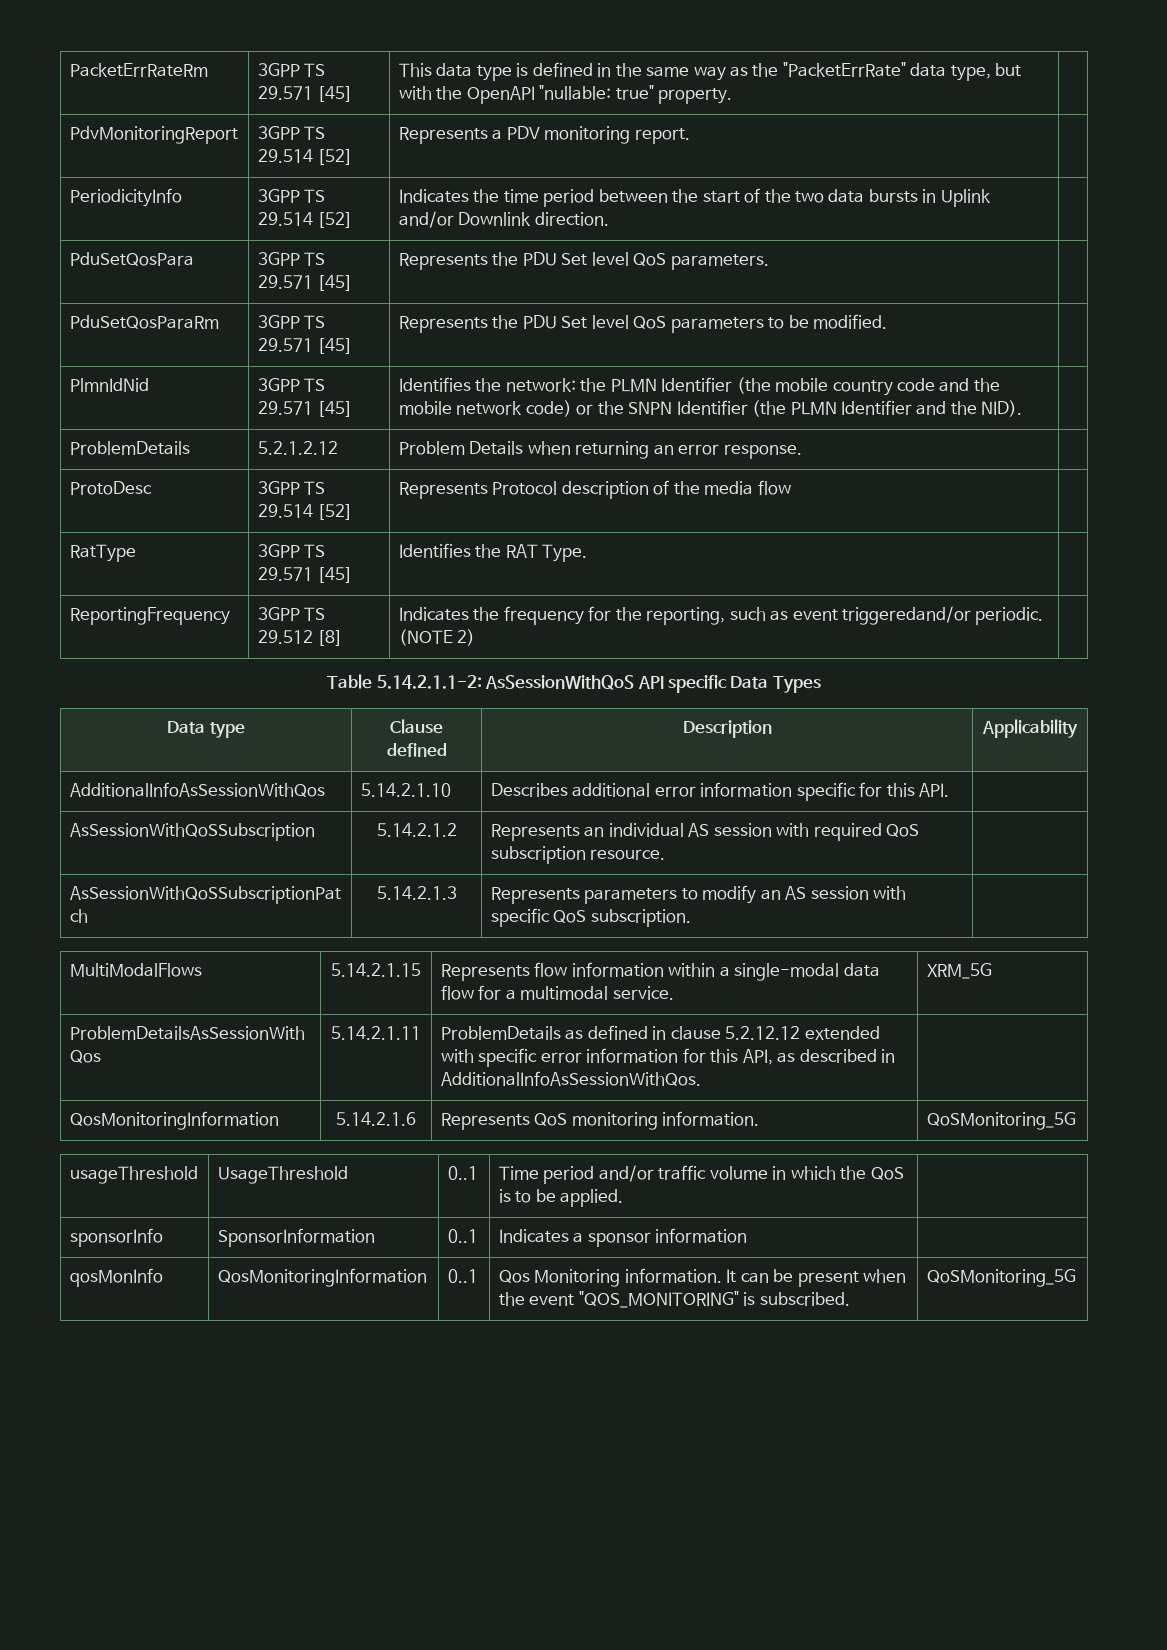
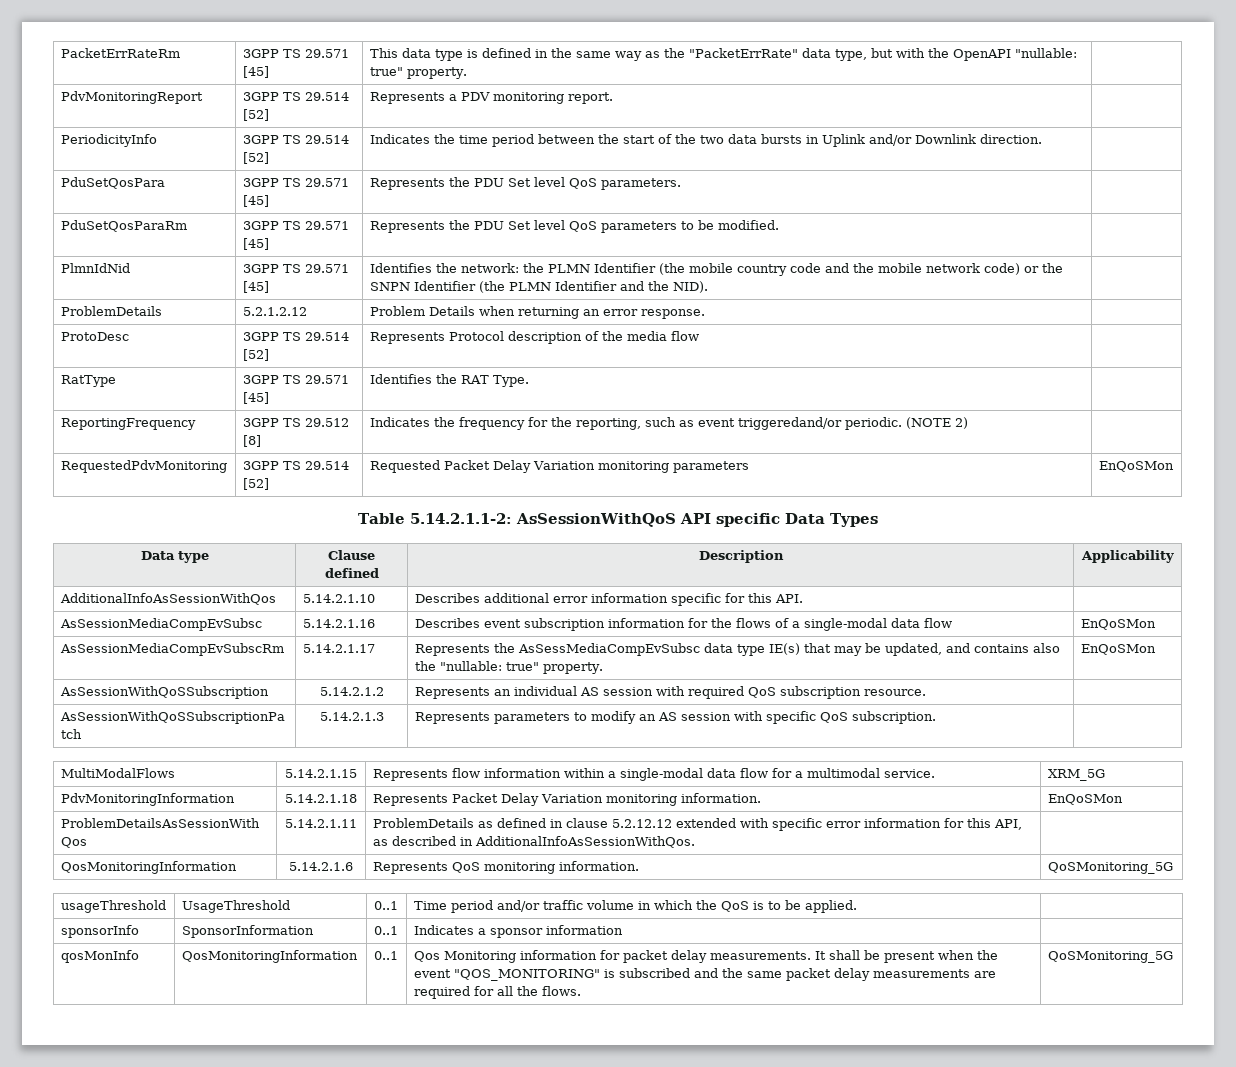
(476, 637) none -> [60,460,227,473] [242,461,349,470] [242,478,269,490] [369,460,749,473] [1098,461,1174,472] // RequestedPdvMonitoring | 3GPP TS 29.514 [52] | Requested Packet Delay Variation monitoring parameters | EnQoSMon
(950, 790) none -> [59,618,262,631] [302,619,375,628] [414,618,952,631] [1080,619,1156,630] [59,643,284,656] [302,644,375,653] [414,643,1060,656] [414,661,603,674] [1080,644,1156,655] // AsSessionMediaCompEvSubsc | 5.14.2.1.16 | Describes event subscription information for the flows of a single-modal data flow | EnQoSMon // AsSessionMediaCompEvSubscRm | 5.14.2.1.17 | Represents the AsSessMediaCompEvSubsc data type IE(s) that may be updated, and contains also the "nullable: true" property. | EnQoSMon
(992, 971) none -> [60,793,235,806] [285,794,357,803] [372,793,761,806] [1047,794,1123,805] // PdvMonitoringInformation | 5.14.2.1.18 | Represents Packet Delay Variation monitoring information. | EnQoSMon
[624,1268,769,1283] information. It can -> [519,950,860,963] information for packet delay measurements. It shall
[759,1292,850,1306] subscribed. -> [618,968,996,981] [413,986,581,999] subscribed and the same packet delay measurements are required for all the flows.

